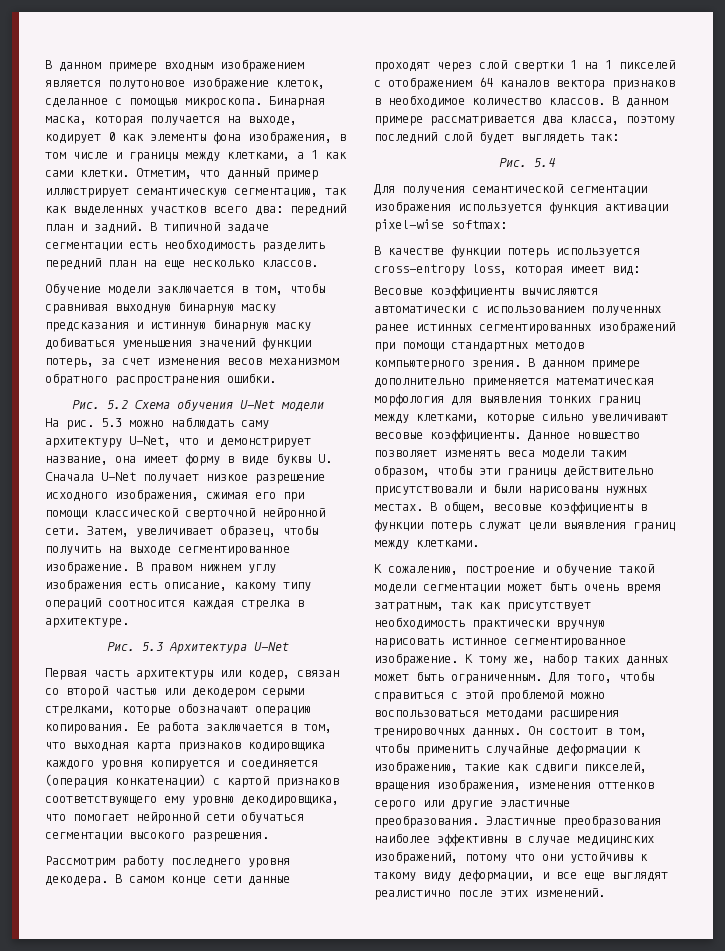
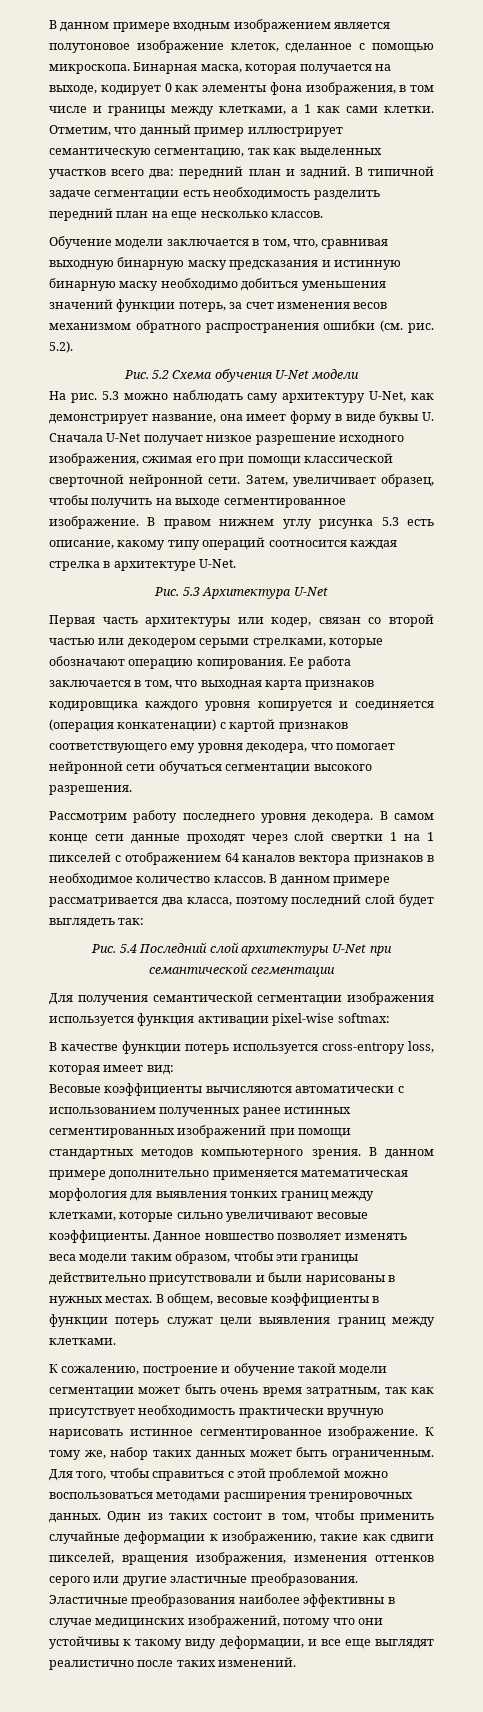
[290,283,325,293] чтобы -> [292,239,318,248] что,
[45,337,115,350] добиваться -> [160,278,299,291] необходимо добиться
[227,373,276,383] ошибки. -> [323,320,435,333] [49,341,73,353] ошибки (см. рис. 5.2).
[178,438,213,445] что и -> [411,393,434,400] как
[45,579,122,592] изображения -> [319,517,399,529] рисунка 5.3
[45,618,129,628] архитектуре. -> [113,559,237,571] архитектуре U-Net.
[192,796,339,806] уровню декодировщика, -> [197,743,308,753] уровня декодера,
(556, 162) none -> [139,942,392,956] [149,963,335,977] Последний слой архитектуры U-Net при семантической сегментации
(598, 491) none -> [387,1275,395,1282] в
[528,726,542,735] Он -> [107,1511,208,1523] Один из таких
[500,890,528,897] этих -> [176,1660,216,1667] таких

